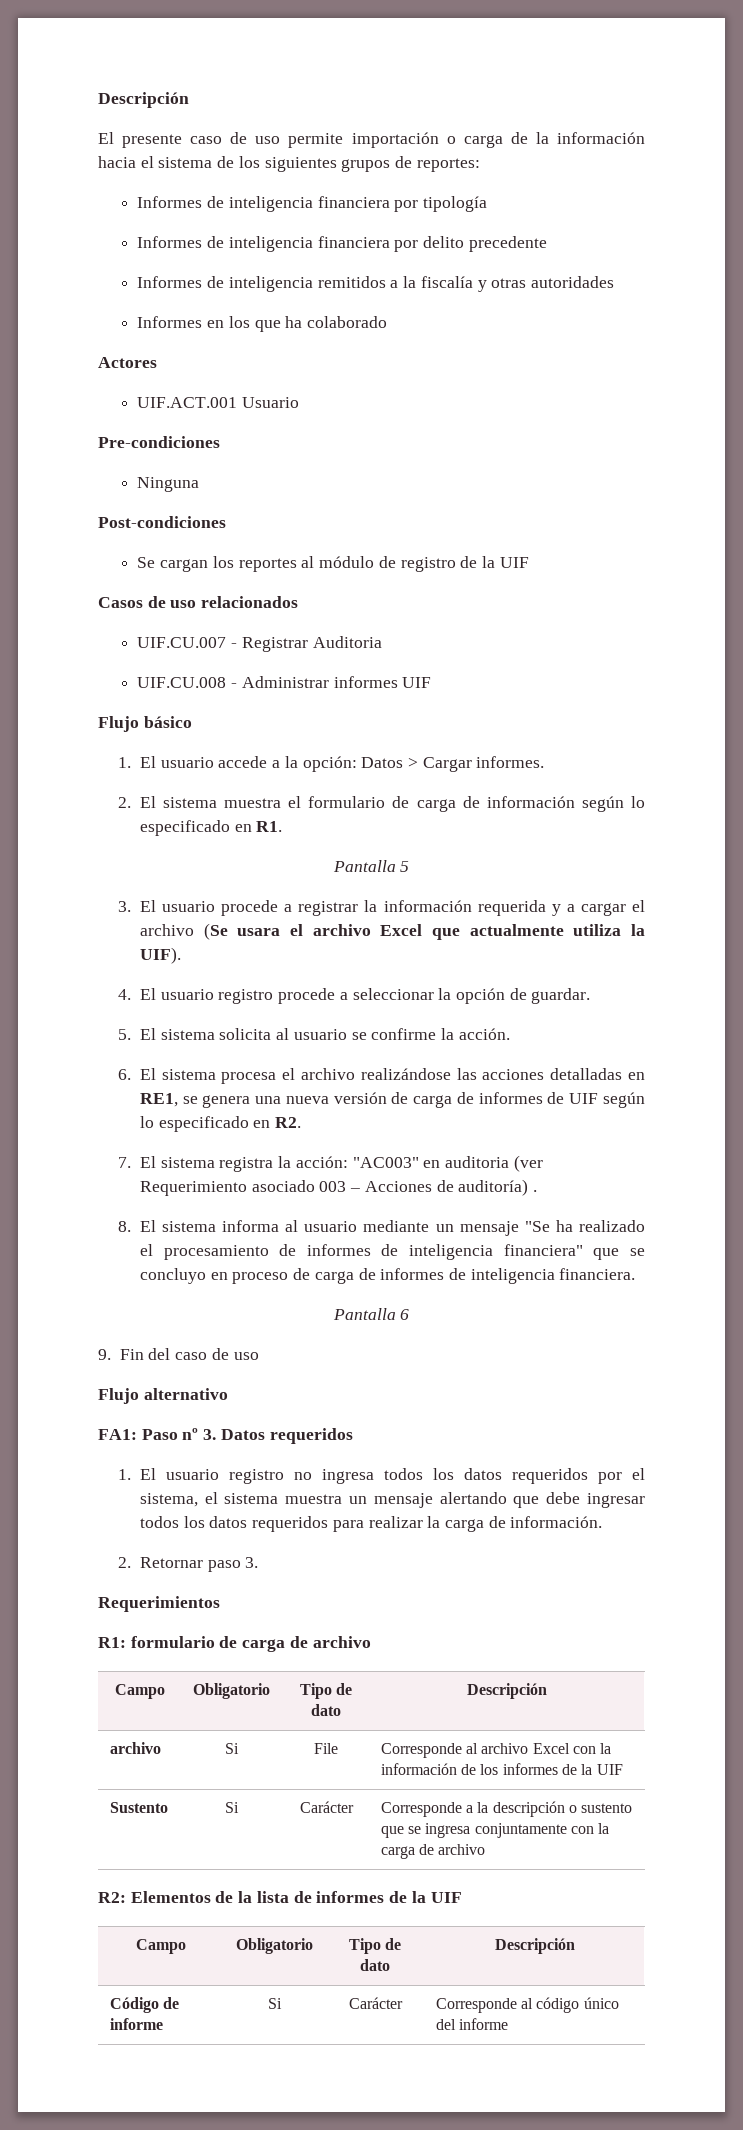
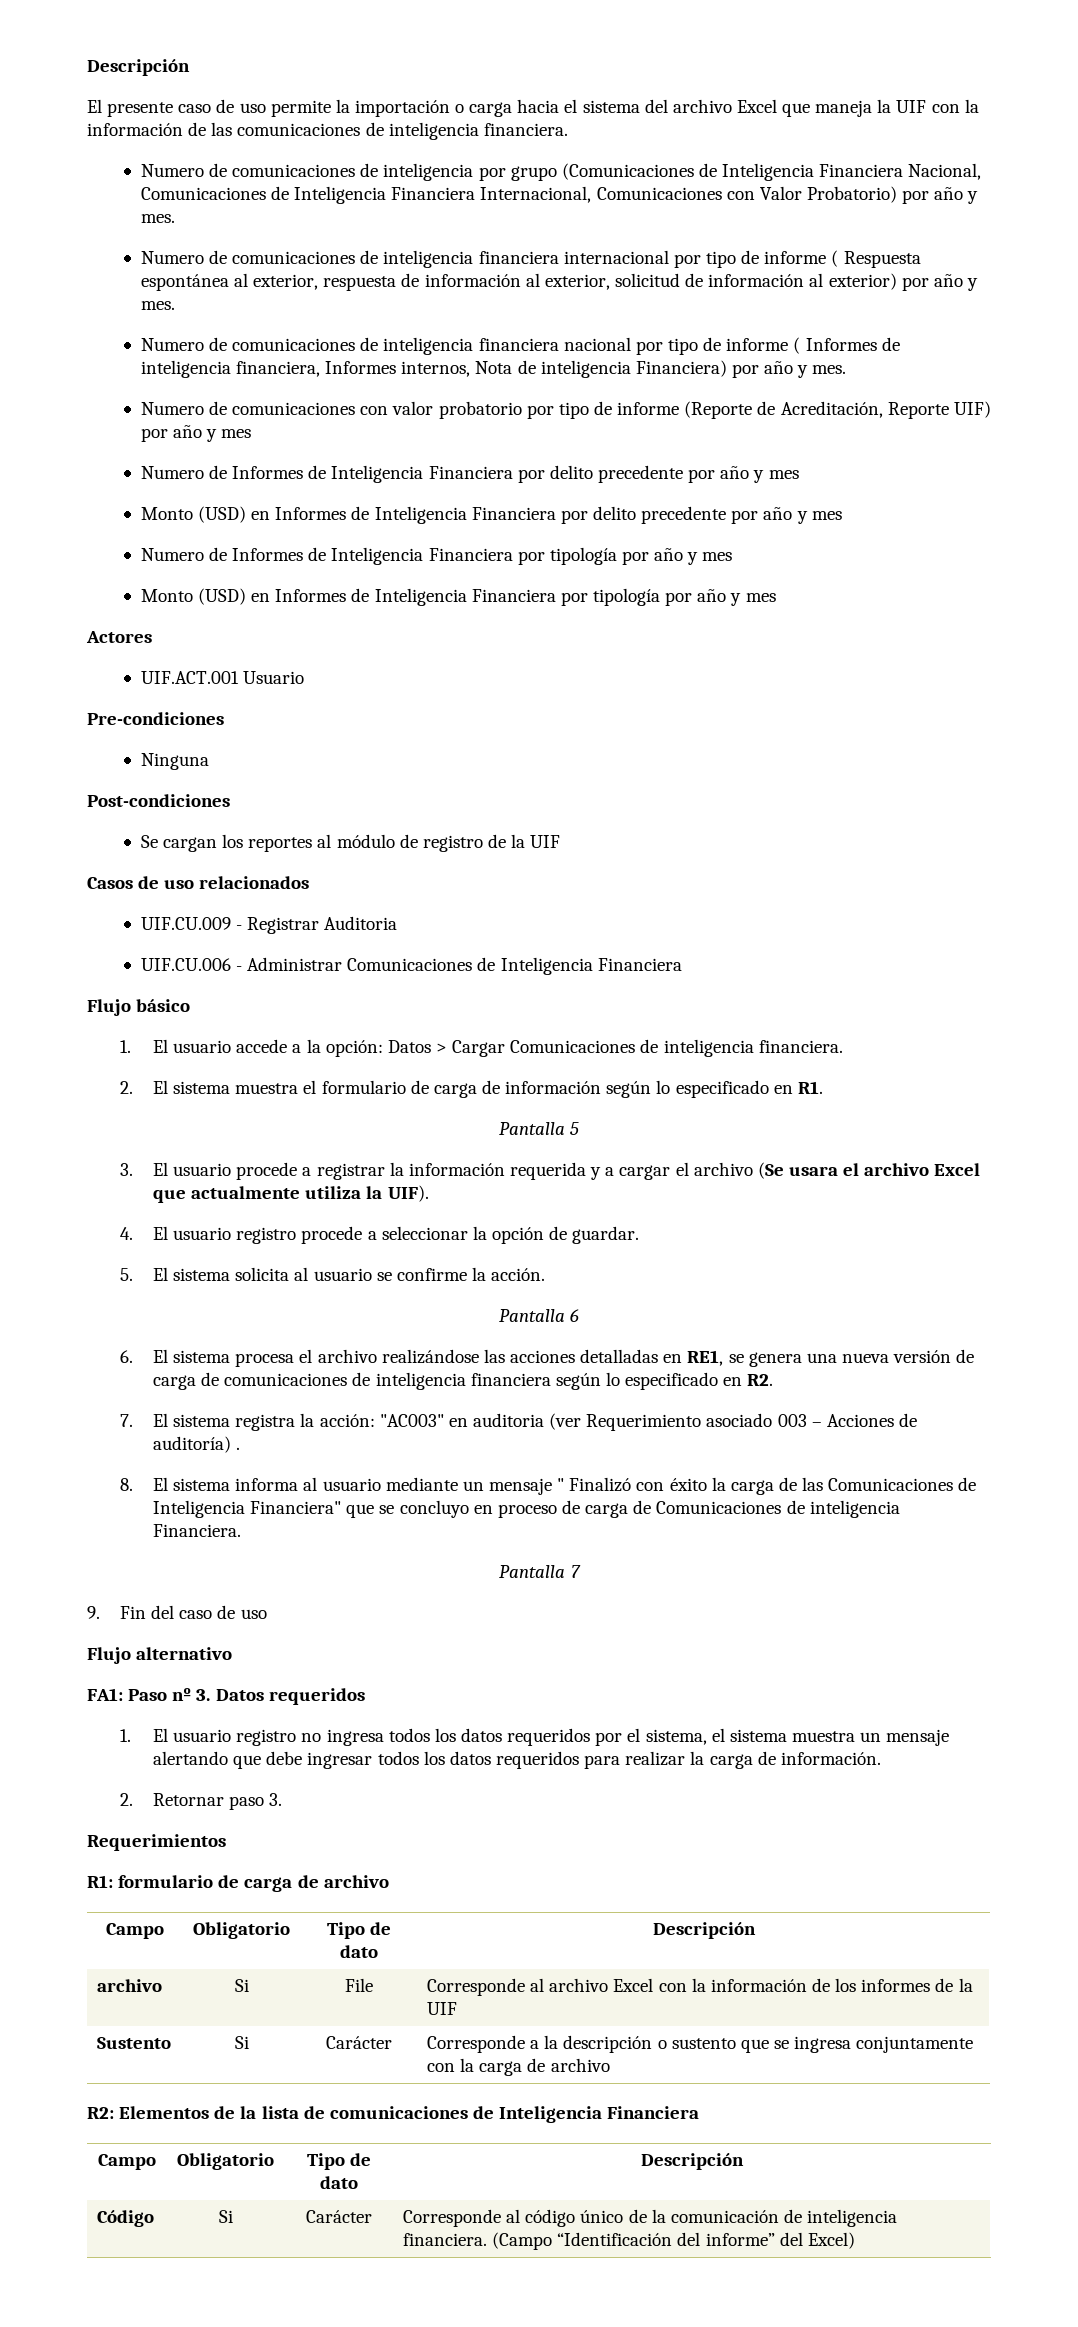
(344, 140) none -> [335,99,350,113] la
[510,132,645,144] [98,156,480,172] [137,196,488,212] [137,236,547,252] [137,276,614,292] [137,316,388,332] de la información hacia el sistema de los siguientes grupos de reportes: // Informes de inteligencia financiera por tipología // Informes de inteligencia financiera por delito precedente // Informes de inteligencia remitidos a la fiscalía y otras autoridades // Informes en los que ha colaborado -> [517,99,979,117] [87,122,568,140] [140,163,982,181] [140,186,979,204] [140,214,175,223] [140,250,921,268] [140,273,978,291] [140,301,175,310] [140,337,900,355] [140,360,847,378] [140,401,991,419] [140,425,252,442] [140,465,799,483] [140,506,842,524] [140,547,733,565] [140,588,776,606] hacia el sistema del archivo Excel que maneja la UIF con la información de las comunicaciones de inteligencia financiera. // Numero de comunicaciones de inteligencia por grupo (Comunicaciones de Inteligencia Financiera Nacional, Comunicaciones de Inteligencia Financiera Internacional, Comunicaciones con Valor Probatorio) por año y mes. // Numero de comunicaciones de inteligencia financiera internacional por tipo de informe ( Respuesta espontánea al exterior, respuesta de información al exterior, solicitud de información al exterior) por año y mes. // Numero de comunicaciones de inteligencia financiera nacional por tipo de informe ( Informes de inteligencia financiera, Informes internos, Nota de inteligencia Financiera) por año y mes. // Numero de comunicaciones con valor probatorio por tipo de informe (Reporte de Acreditación, Reporte UIF) por año y mes // Numero de Informes de Inteligencia Financiera por delito precedente por año y mes // Monto (USD) en Informes de Inteligencia Financiera por delito precedente por año y mes // Numero de Informes de Inteligencia Financiera por tipología por año y mes // Monto (USD) en Informes de Inteligencia Financiera por tipología por año y mes
[137,637,227,648] UIF.CU.007 -> [140,917,231,930] UIF.CU.009
[137,677,227,688] UIF.CU.008 -> [140,958,231,971] UIF.CU.006
[333,676,432,688] informes UIF -> [347,957,682,975] Comunicaciones de Inteligencia Financiera
[476,756,545,768] informes. -> [510,1039,843,1057] Comunicaciones de inteligencia financiera.
(510, 1034) none -> [498,1309,580,1322] // Pantalla 6
[478,1092,599,1104] informes de UIF -> [224,1372,551,1390] comunicaciones de inteligencia financiera
[524,1220,646,1232] [139,1244,583,1260] "Se ha realizado el procesamiento de informes de inteligencia financiera" -> [557,1477,977,1495] [153,1500,342,1518] " Finalizó con éxito la carga de las Comunicaciones de Inteligencia Financiera"
[380,1268,636,1284] [332,1308,410,1320] informes de inteligencia financiera. // Pantalla 6 -> [656,1500,900,1518] [153,1524,242,1537] [499,1565,581,1578] Comunicaciones de inteligencia Financiera. // Pantalla 7
[316,1891,462,1903] informes de la UIF -> [329,2106,700,2123] comunicaciones de Inteligencia Financiera
[163,1997,180,2009] [109,2018,163,2030] de informe -> (155, 2218) none
[435,2018,509,2030] del informe -> [628,2209,898,2227] [403,2232,855,2250] de la comunicación de inteligencia financiera. (Campo “Identificación del informe” del Excel)

